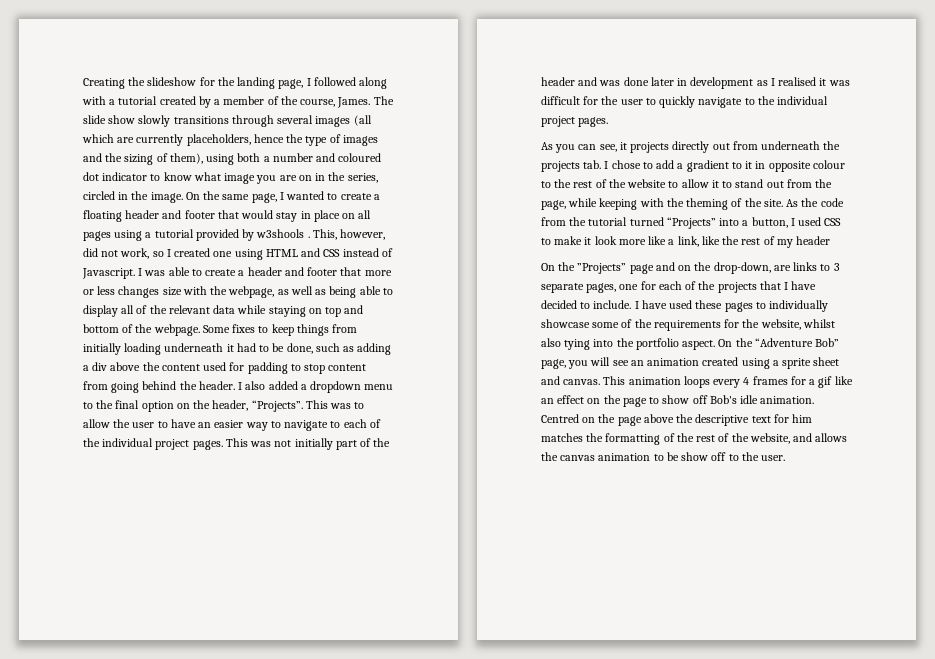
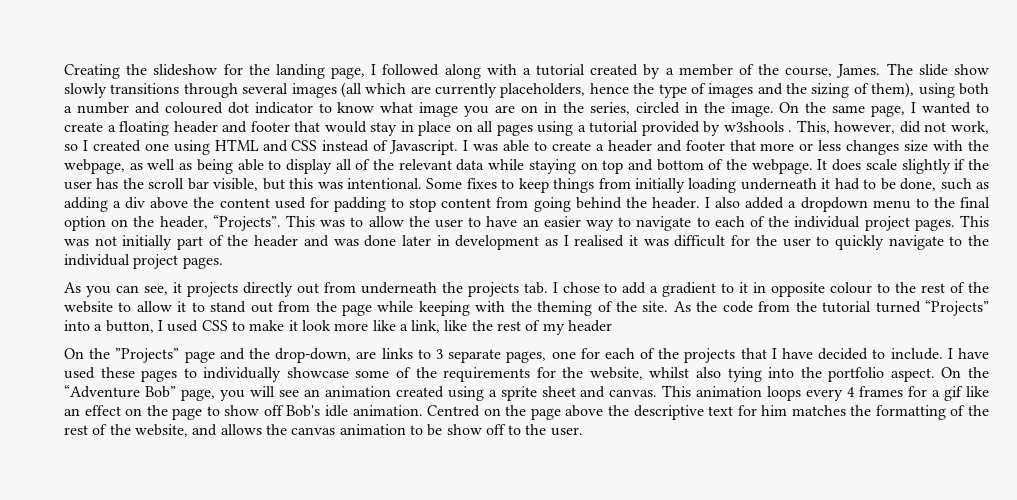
(200, 330) none -> [817,159,989,174] [64,178,422,191] It does scale slightly if the user has the scroll bar visible, but this was intentional.
[541,200,566,210] page, -> [341,304,372,316] page
[678,265,692,271] on -> (245, 354) none

